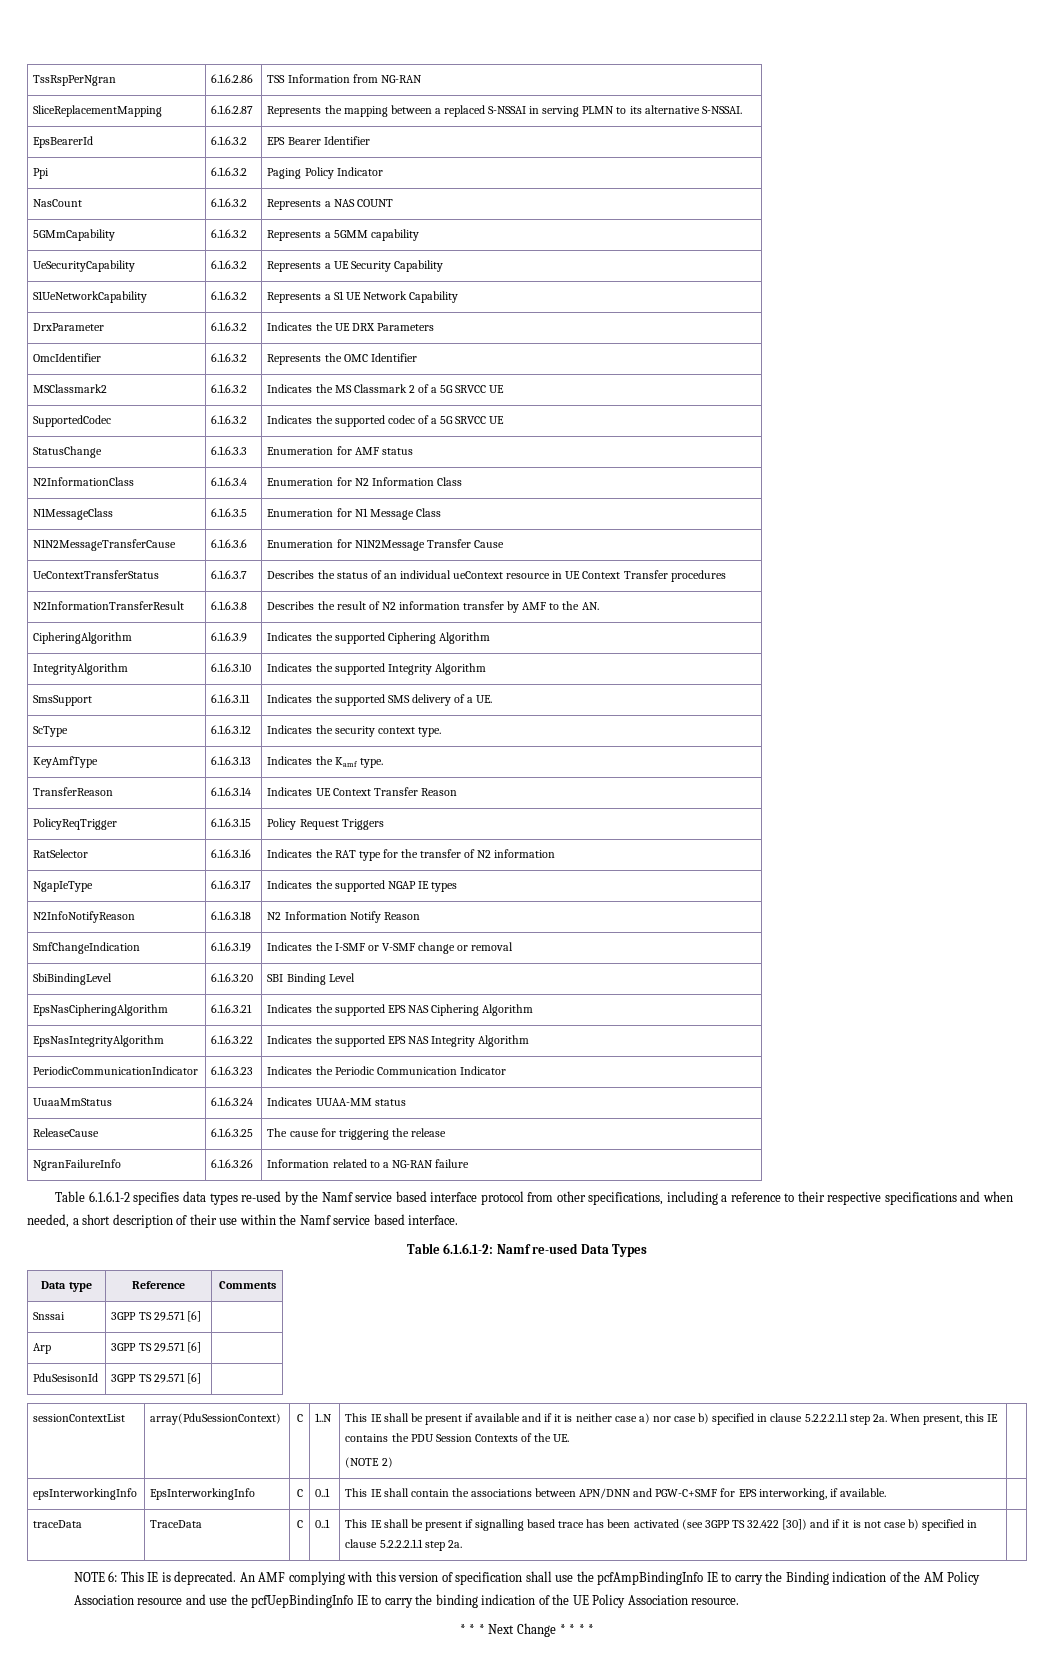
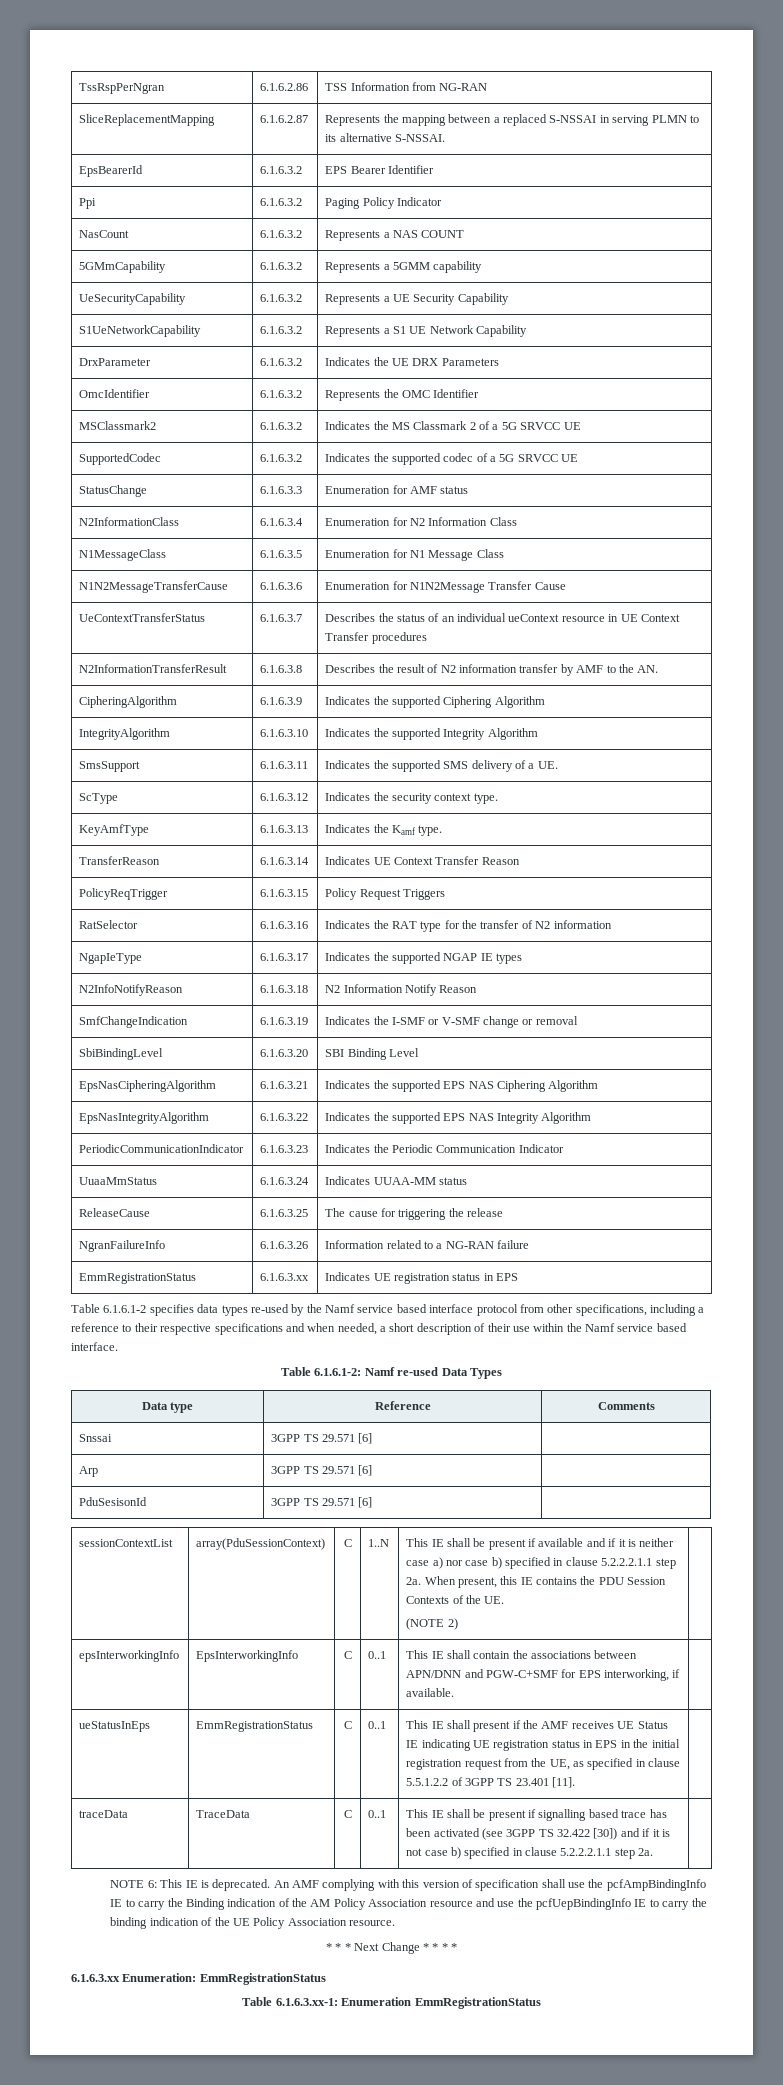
(469, 1163) none -> [79,1273,197,1284] [260,1273,310,1281] [325,1272,519,1284] // EmmRegistrationStatus | 6.1.6.3.xx | Indicates UE registration status in EPS
(886, 1492) none -> [79,1721,151,1732] [196,1721,314,1732] [343,1721,352,1729] [368,1721,387,1729] [406,1720,668,1732] [406,1739,680,1751] [406,1758,681,1770] [406,1777,576,1788] // ueStatusInEps | EmmRegistrationStatus | C | 0..1 | This IE shall present if the AMF receives UE Status IE indicating UE registration status in EPS in the initial registration request from the UE, as specified in clause 5.5.1.2.2 of 3GPP TS 23.401 [11]. |
(595, 1629) none -> [71,1973,326,1985] [242,1997,541,2009] // 6.1.6.3.xx Enumeration: EmmRegistrationStatus // Table 6.1.6.3.xx-1: Enumeration EmmRegistrationStatus

